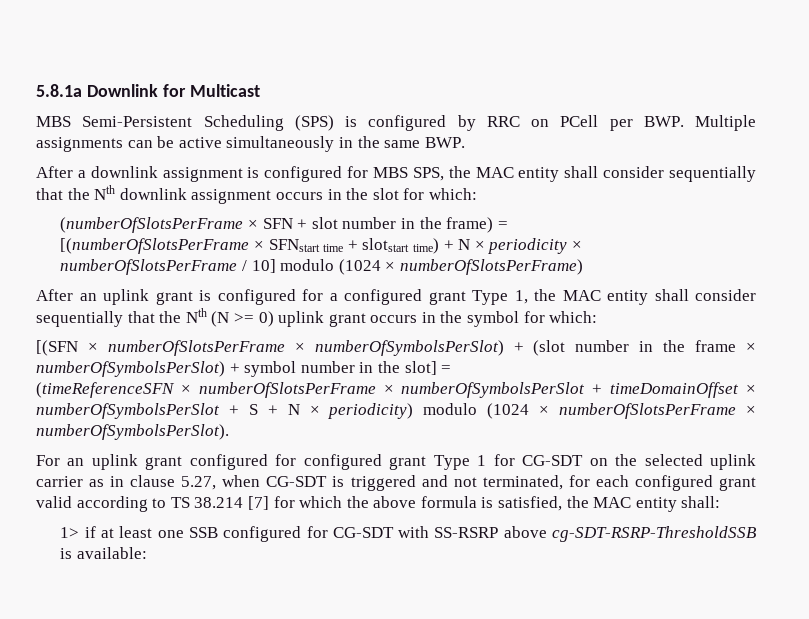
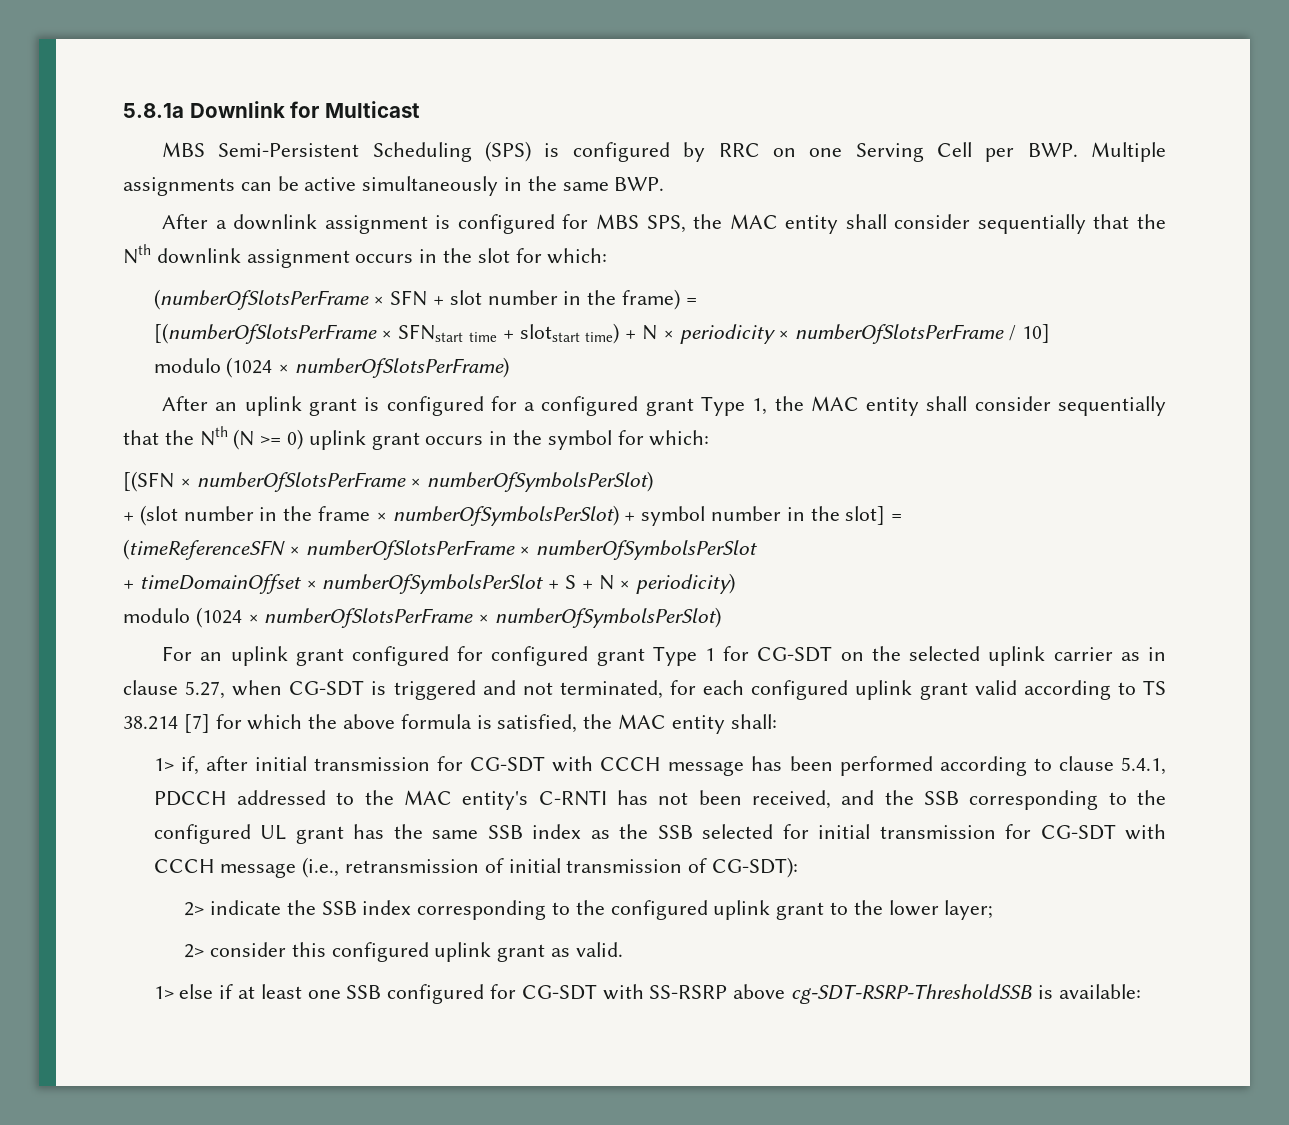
[560,115,599,127] PCell -> [809,142,972,162] one Serving Cell
(276, 266) none -> (1050, 333) //
(504, 348) none -> (654, 481) //
(586, 390) none -> (758, 550) //
(414, 411) none -> (736, 583) //
[36,424,229,440] numberOfSymbolsPerSlot). -> [495,607,722,628] numberOfSymbolsPerSlot)
(713, 483) none -> [855,680,913,700] uplink
(80, 532) none -> [180,756,1166,776] [153,790,1166,810] [153,824,1166,844] [153,857,798,878] [184,900,994,920] [184,942,623,962] [153,984,214,999] if, after initial transmission for CG-SDT with CCCH message has been performed according to clause 5.4.1, PDCCH addressed to the MAC entity's C-RNTI has not been received, and the SSB corresponding to the configured UL grant has the same SSB index as the SSB selected for initial transmission for CG-SDT with CCCH message (i.e., retransmission of initial transmission of CG-SDT): // 2> indicate the SSB index corresponding to the configured uplink grant to the lower layer; // 2> consider this configured uplink grant as valid. // 1> else

